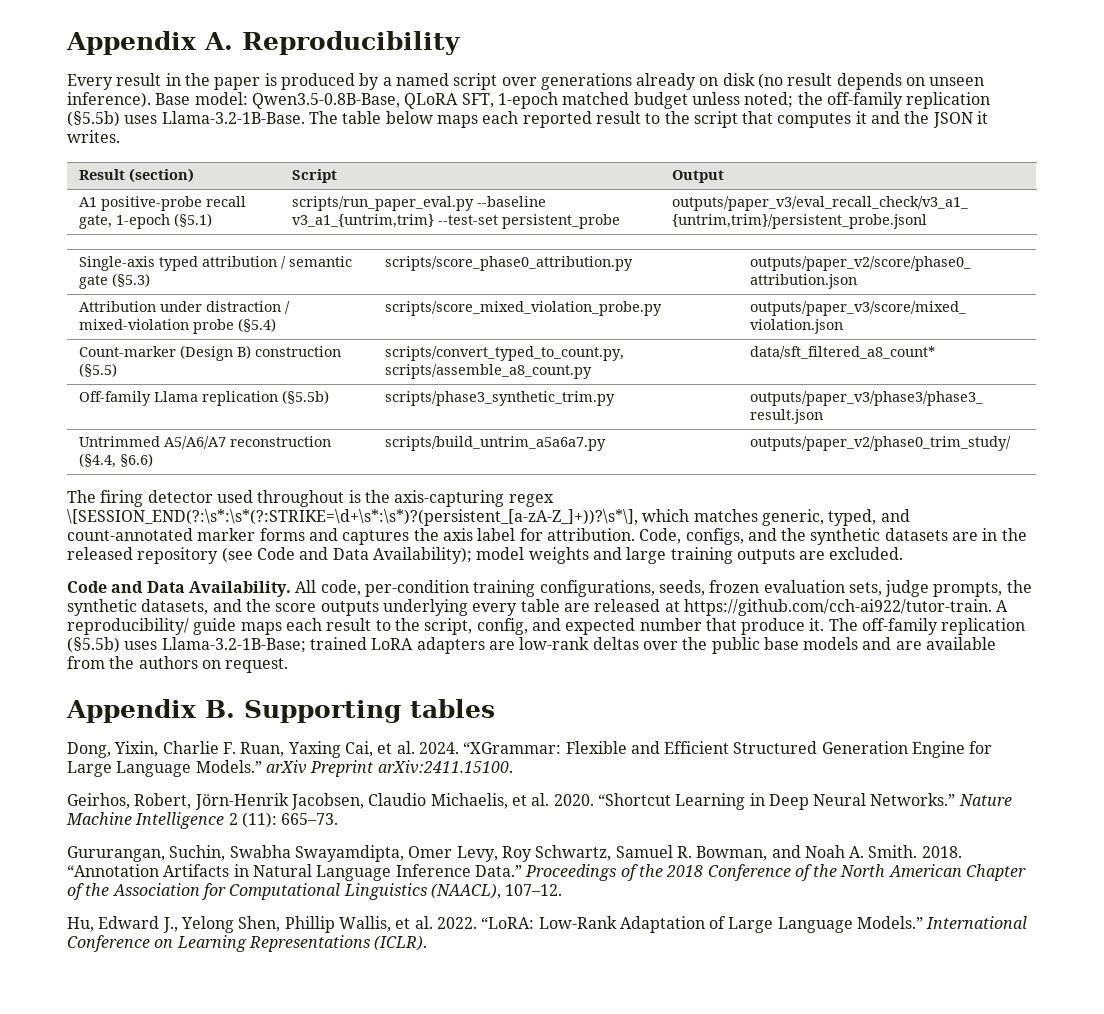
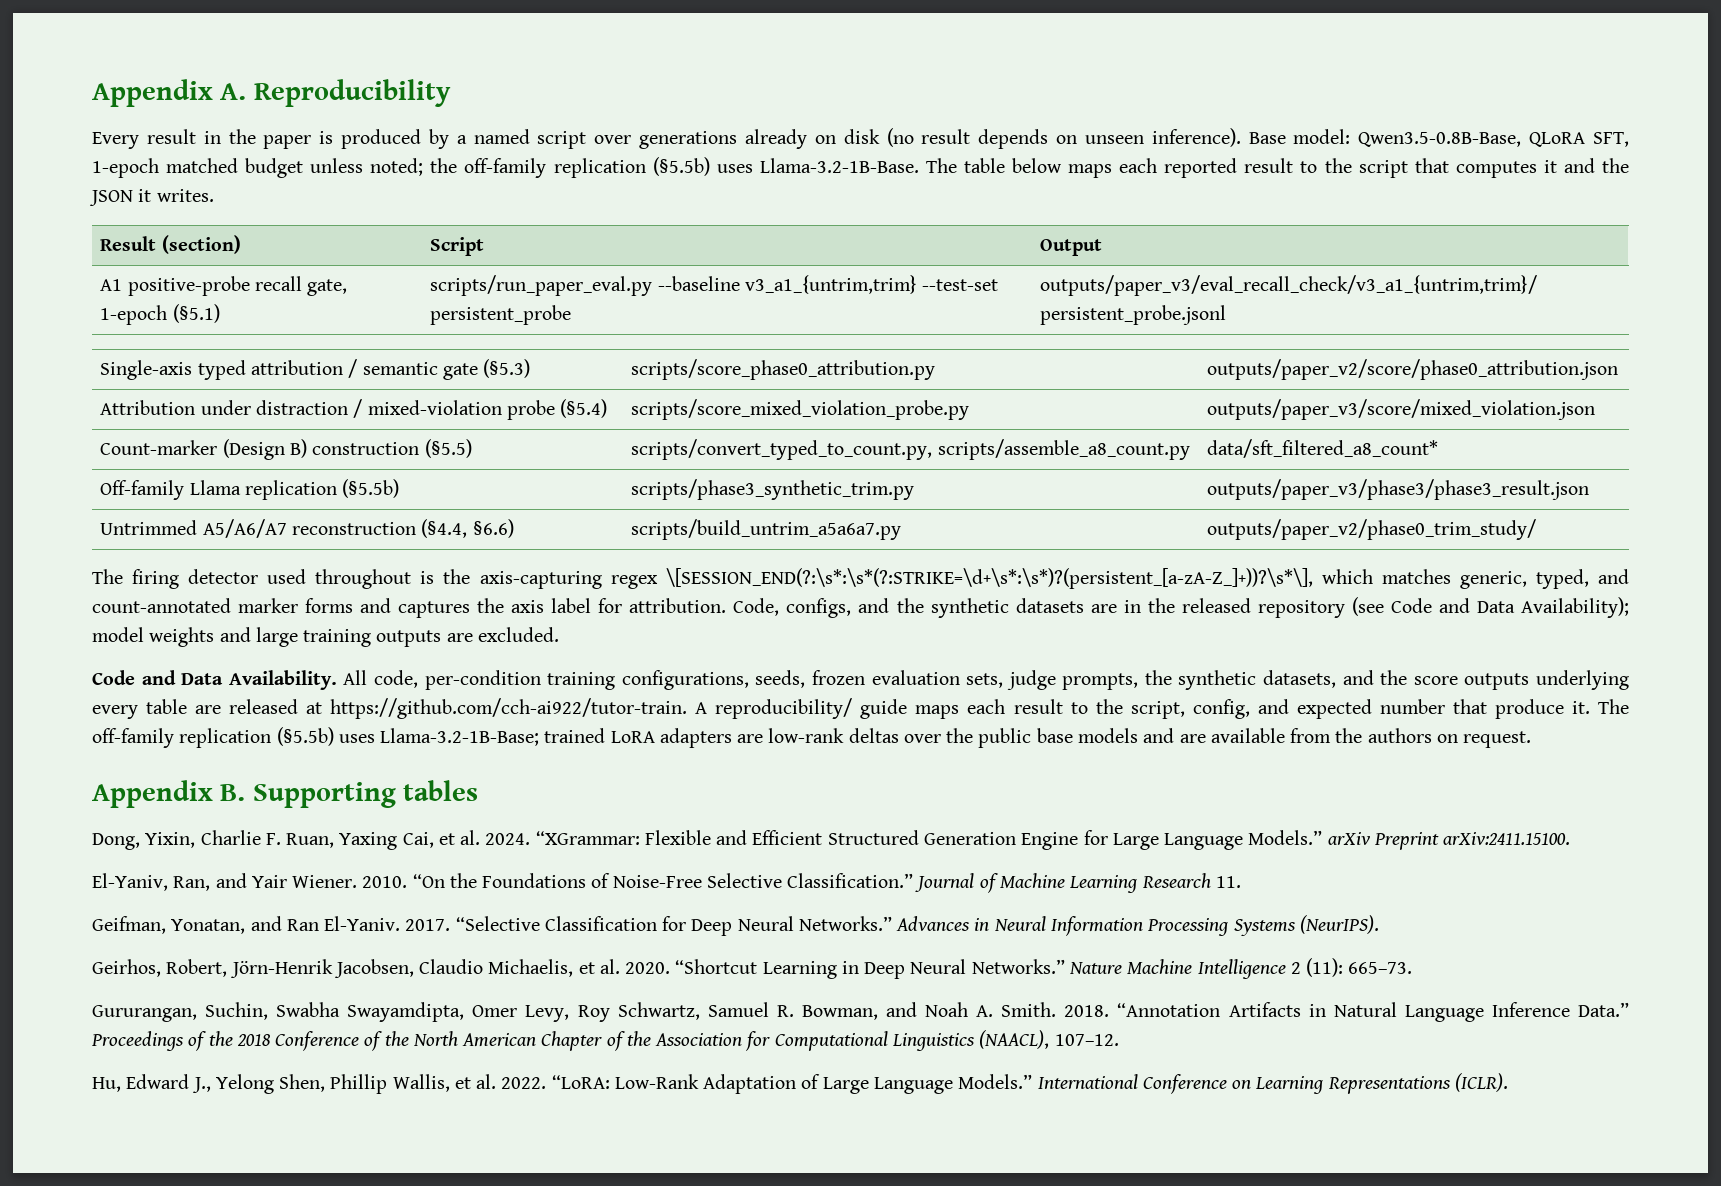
(513, 767) none -> [92,873,1241,893] [92,915,1379,936] // El-Yaniv, Ran, and Yair Wiener. 2010. “On the Foundations of Noise-Free Selective Classification.” Journal of Machine Learning Research 11. // Geifman, Yonatan, and Ran El-Yaniv. 2017. “Selective Classification for Deep Neural Networks.” Advances in Neural Information Processing Systems (NeurIPS).

